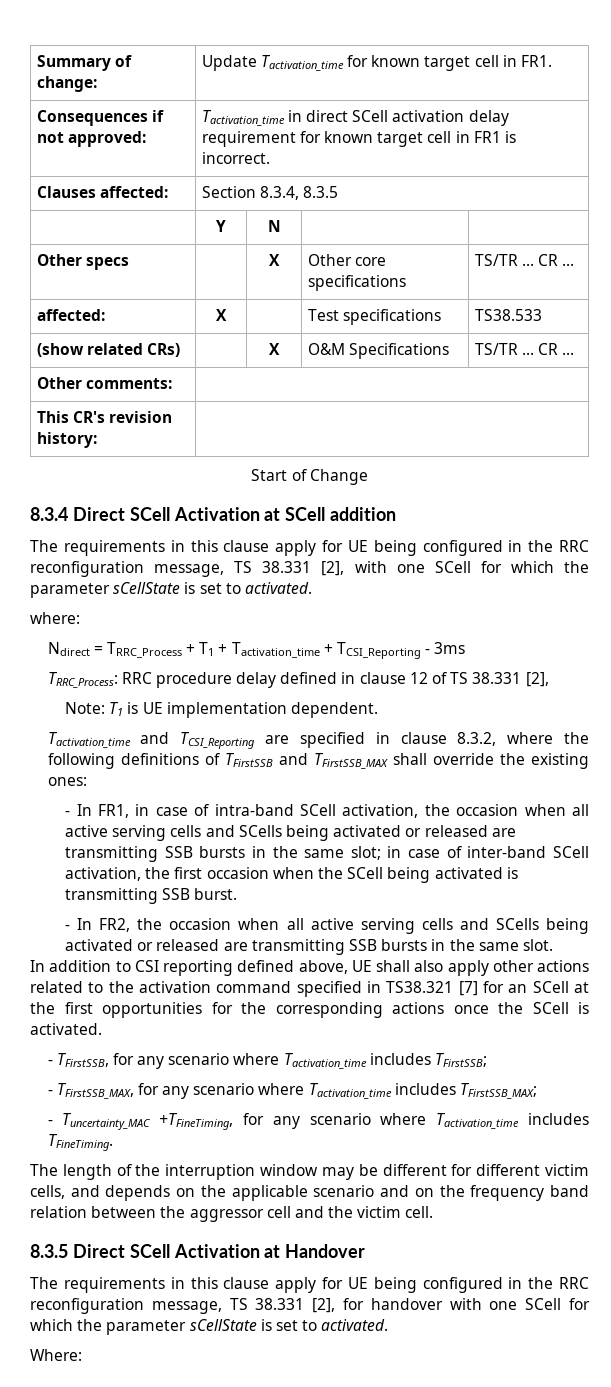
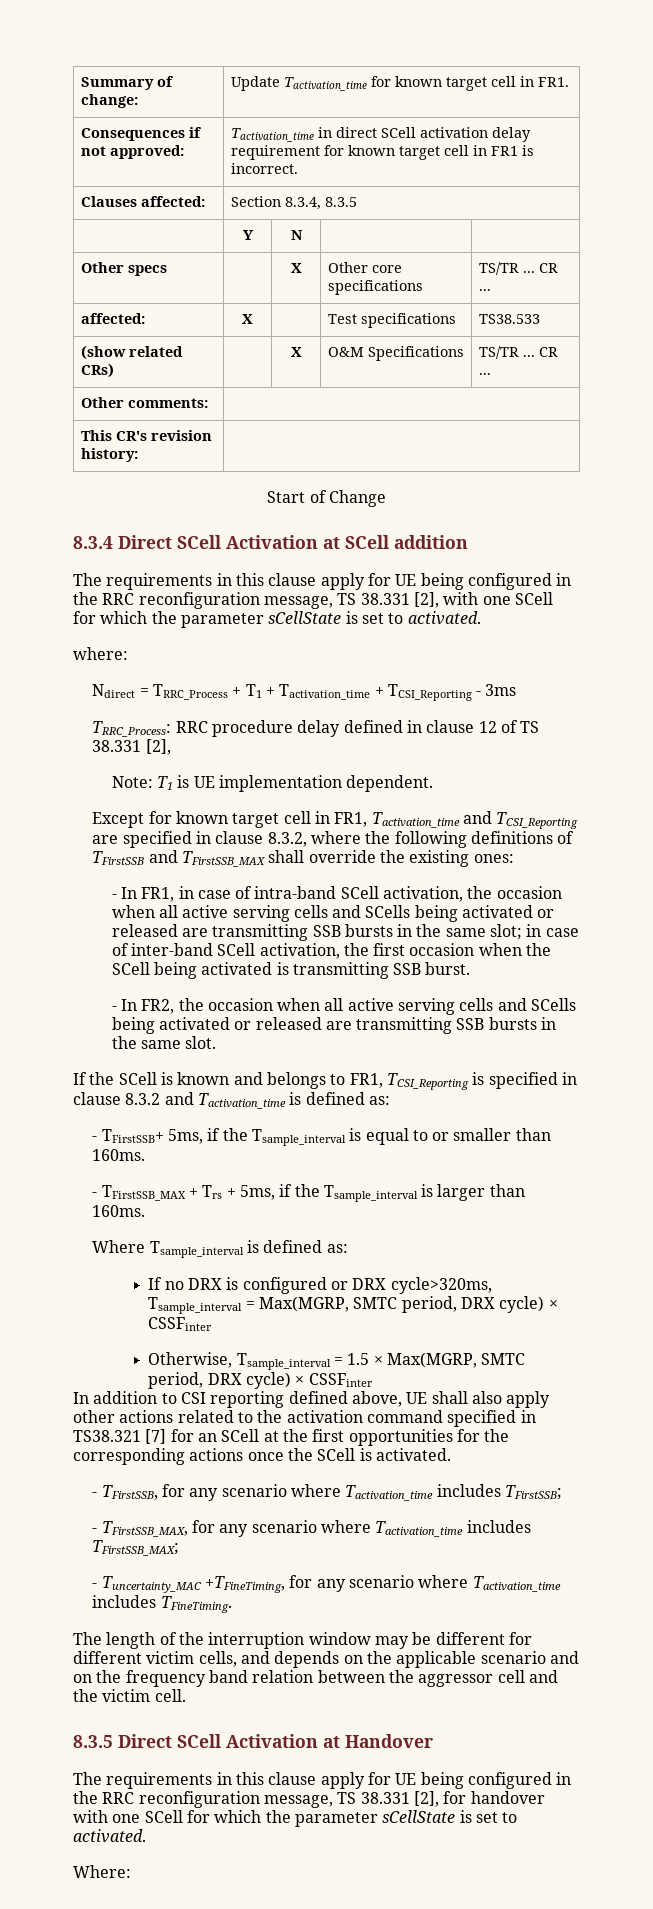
(379, 710) none -> [92,811,368,828] Except for known target cell in FR1,
(553, 945) none -> [73,1072,577,1090] [73,1092,390,1109] [92,1128,551,1146] [92,1149,146,1161] [92,1184,525,1202] [92,1205,146,1217] [92,1240,348,1258] [148,1277,492,1294] [148,1296,558,1314] [148,1317,213,1331] [148,1352,526,1370] [148,1372,373,1389] // If the SCell is known and belongs to FR1, TCSI_Reporting is specified in clause 8.3.2 and Tactivation_time is defined as: // - TFirstSSB+ 5ms, if the Tsample_interval is equal to or smaller than 160ms. // - TFirstSSB_MAX + Trs + 5ms, if the Tsample_interval is larger than 160ms. // Where Tsample_interval is defined as: // If no DRX is configured or DRX cycle>320ms, Tsample_interval = Max(MGRP, SMTC period, DRX cycle) × CSSFinter // Otherwise, Tsample_interval = 1.5 × Max(MGRP, SMTC period, DRX cycle) × CSSFinter

